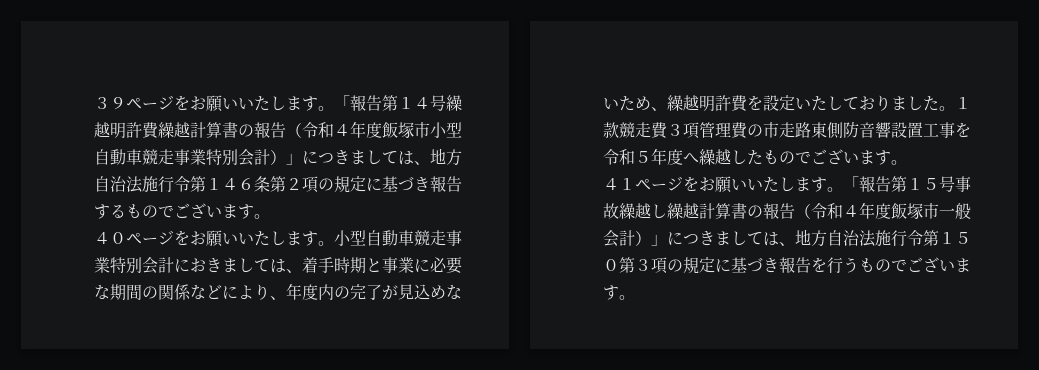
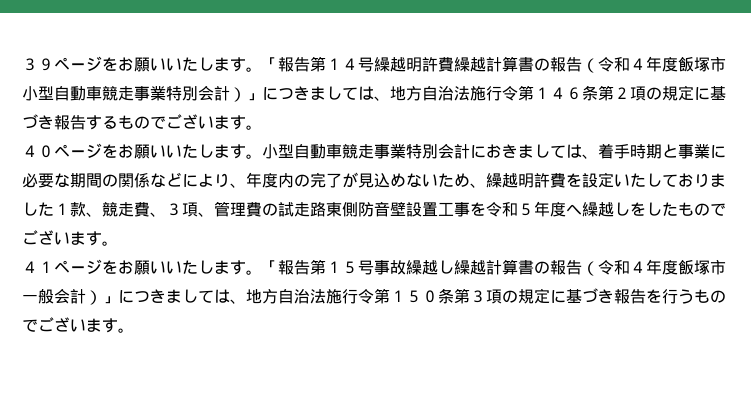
[939,97,971,111] [603,122,699,139] 。１款競走費３項 -> [54,201,214,217] １款、競走費、３項、
[763,122,779,138] 市 -> [278,202,294,217] 試
[875,122,891,138] 響 -> [390,201,406,216] 壁
(747, 157) none -> [630,202,662,216] をし
(619, 265) none -> [438,288,454,304] 条

